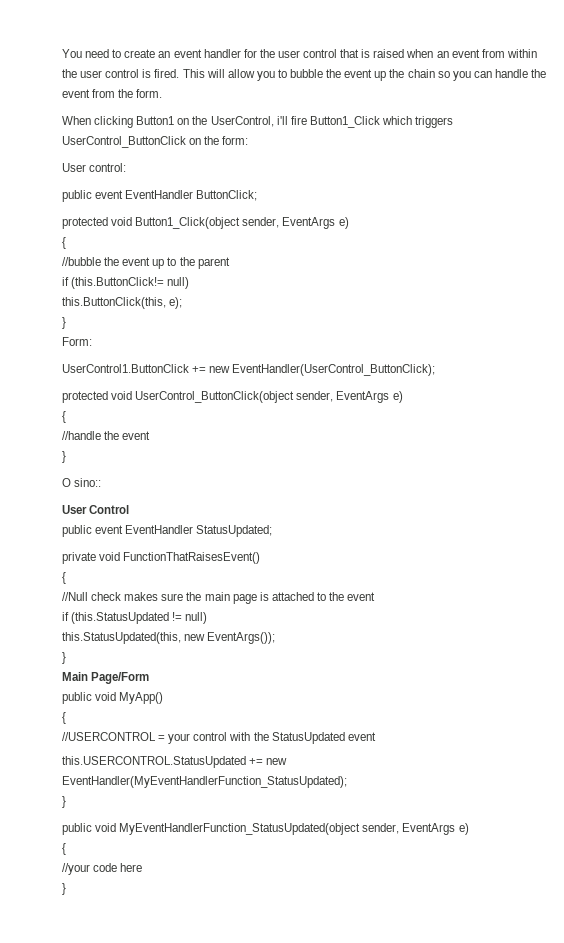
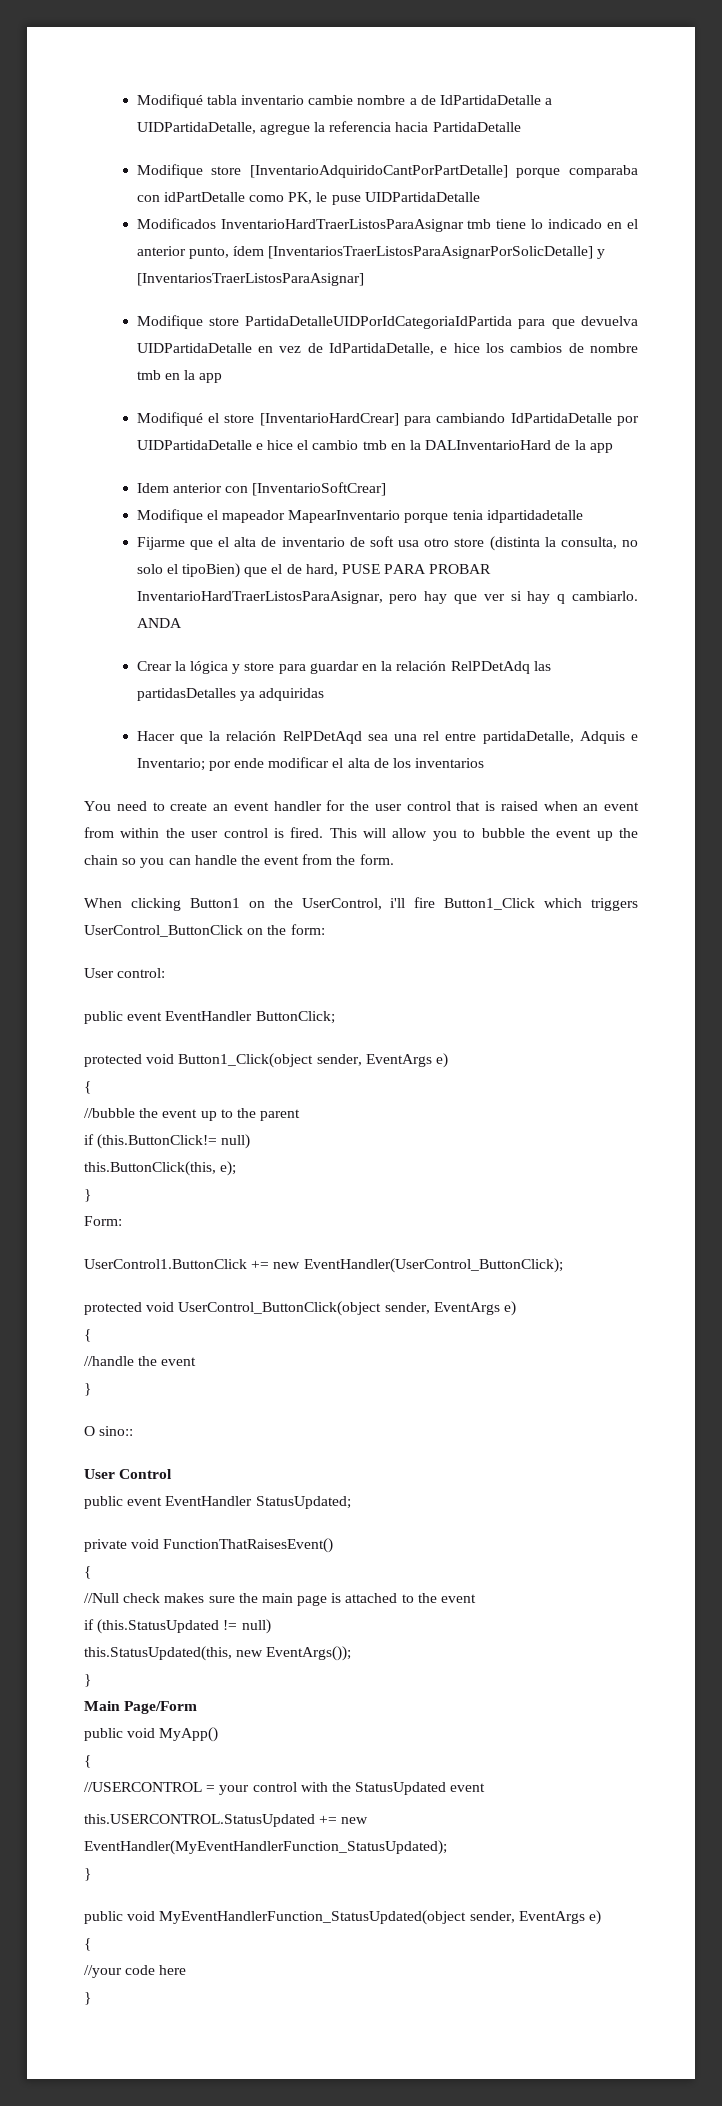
(62, 53) none -> [136,94,553,108] [136,121,521,135] [136,164,638,178] [136,192,480,205] [136,218,638,232] [136,246,606,259] [136,273,364,286] [136,315,638,329] [136,343,638,355] [136,370,223,383] [136,412,639,426] [136,440,613,453] [136,482,387,496] [136,509,583,523] [136,536,638,551] [136,563,492,578] [136,591,638,604] [136,618,182,628] [136,661,551,674] [136,688,325,701] [136,731,638,744] [136,757,485,771] Modifiqué tabla inventario cambie nombre a de IdPartidaDetalle a UIDPartidaDetalle, agregue la referencia hacia PartidaDetalle // Modifique store [InventarioAdquiridoCantPorPartDetalle] porque comparaba con idPartDetalle como PK, le puse UIDPartidaDetalle // Modificados InventarioHardTraerListosParaAsignar tmb tiene lo indicado en el anterior punto, ídem [InventariosTraerListosParaAsignarPorSolicDetalle] y [InventariosTraerListosParaAsignar] // Modifique store PartidaDetalleUIDPorIdCategoriaIdPartida para que devuelva UIDPartidaDetalle en vez de IdPartidaDetalle, e hice los cambios de nombre tmb en la app // Modifiqué el store [InventarioHardCrear] para cambiando IdPartidaDetalle por UIDPartidaDetalle e hice el cambio tmb en la DALInventarioHard de la app // Idem anterior con [InventarioSoftCrear] // Modifique el mapeador MapearInventario porque tenia idpartidadetalle // Fijarme que el alta de inventario de soft usa otro store (distinta la consulta, no solo el tipoBien) que el de hard, PUSE PARA PROBAR InventarioHardTraerListosParaAsignar, pero hay que ver si hay q cambiarlo. ANDA // Crear la lógica y store para guardar en la relación RelPDetAdq las partidasDetalles ya adquiridas // Hacer que la relación RelPDetAqd sea una rel entre partidaDetalle, Adquis e Inventario; por ende modificar el alta de los inventarios //

